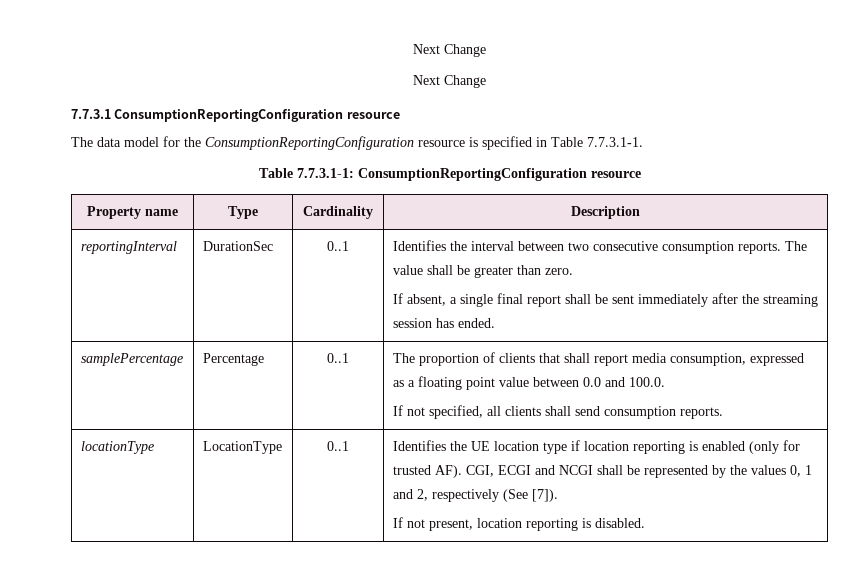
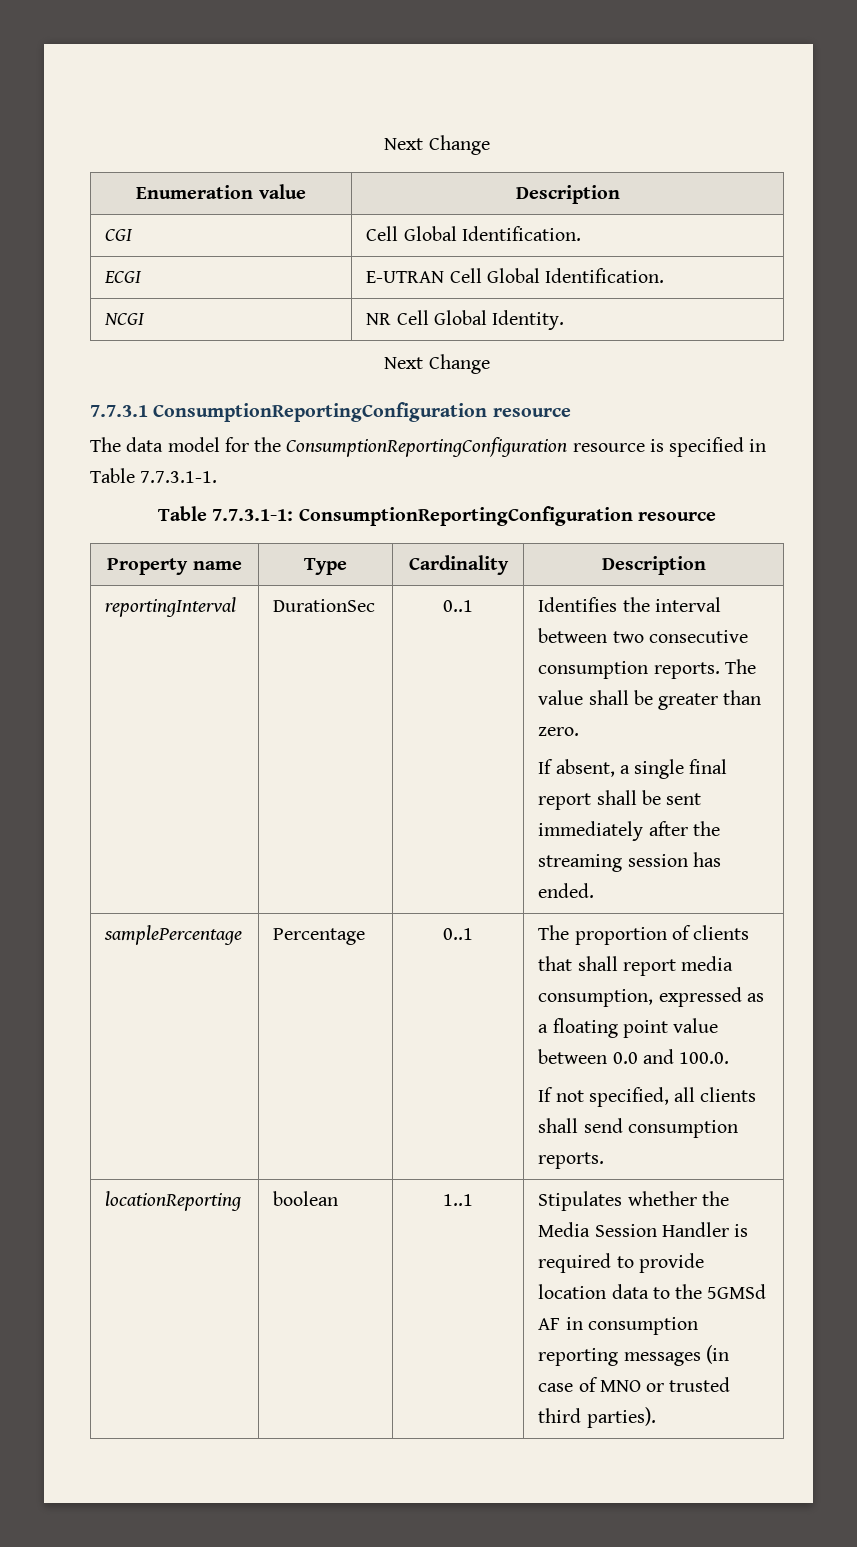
[413,44,486,57] Next Change -> [384,135,490,155] [136,184,306,199] [515,185,620,204] [105,229,134,241] [366,226,581,241] [104,271,143,283] [366,268,665,283] [104,313,146,325] [366,310,565,330] Next Change // Enumeration value | Description // CGI | Cell Global Identification. // ECGI | E-UTRAN Cell Global Identification. // NCGI | NR Cell Global Identity.
[80,441,154,454] [202,441,282,454] [327,441,349,451] [392,440,800,454] [392,465,812,478] [392,489,558,502] [392,517,645,531] locationType | LocationType | 0..1 | Identifies the UE location type if location reporting is enabled (only for trusted AF). CGI, ECGI and NCGI shall be represented by the values 0, 1 and 2, respectively (See [7]). // If not present, location reporting is disabled. -> [105,1191,242,1211] [273,1191,339,1206] [443,1194,473,1206] [538,1191,729,1211] [538,1222,749,1237] [538,1253,704,1273] [538,1284,767,1299] [538,1317,698,1335] [538,1345,729,1366] [538,1377,731,1392] [538,1407,656,1428] locationReporting | boolean | 1..1 | Stipulates whether the Media Session Handler is required to provide location data to the 5GMSd AF in consumption reporting messages (in case of MNO or trusted third parties).

